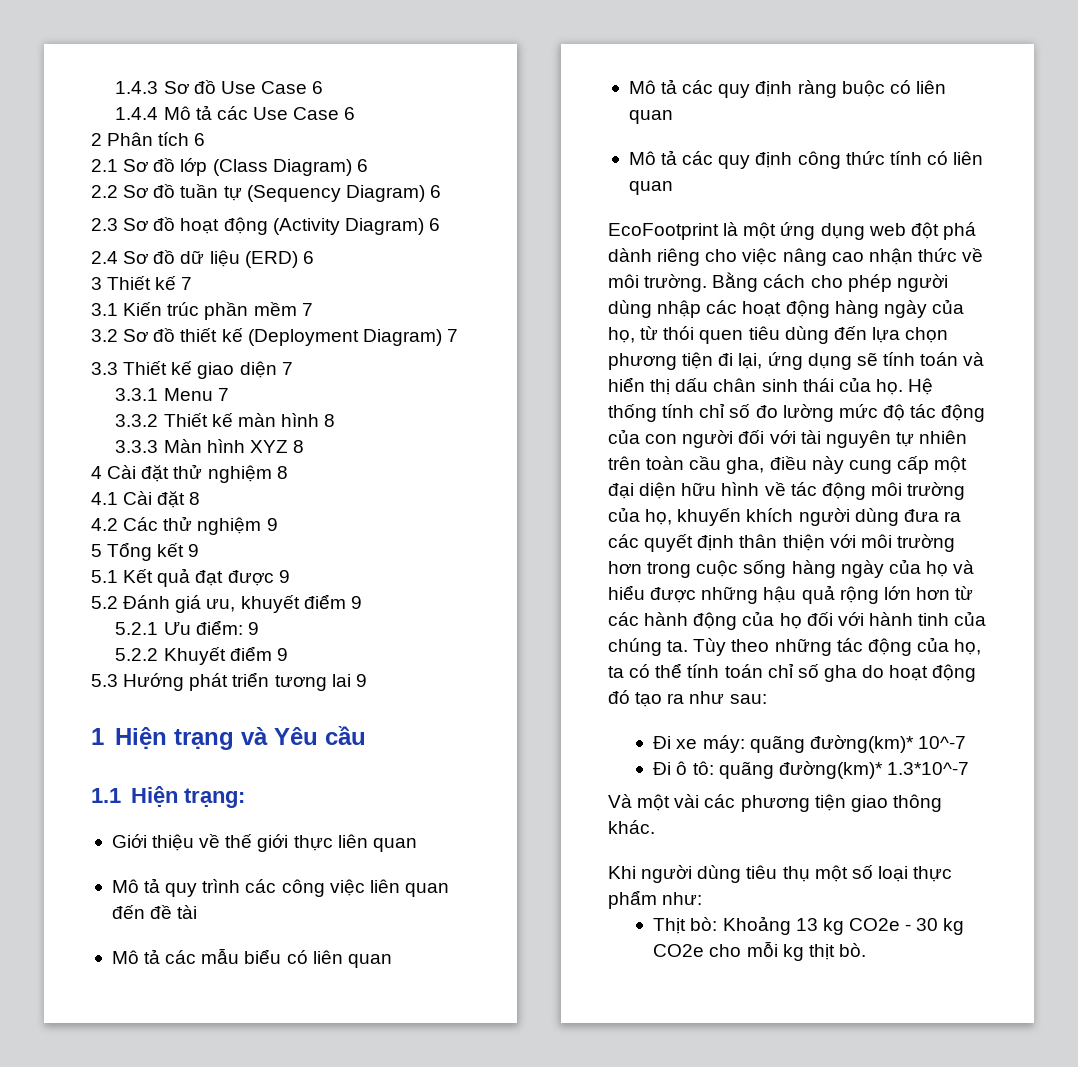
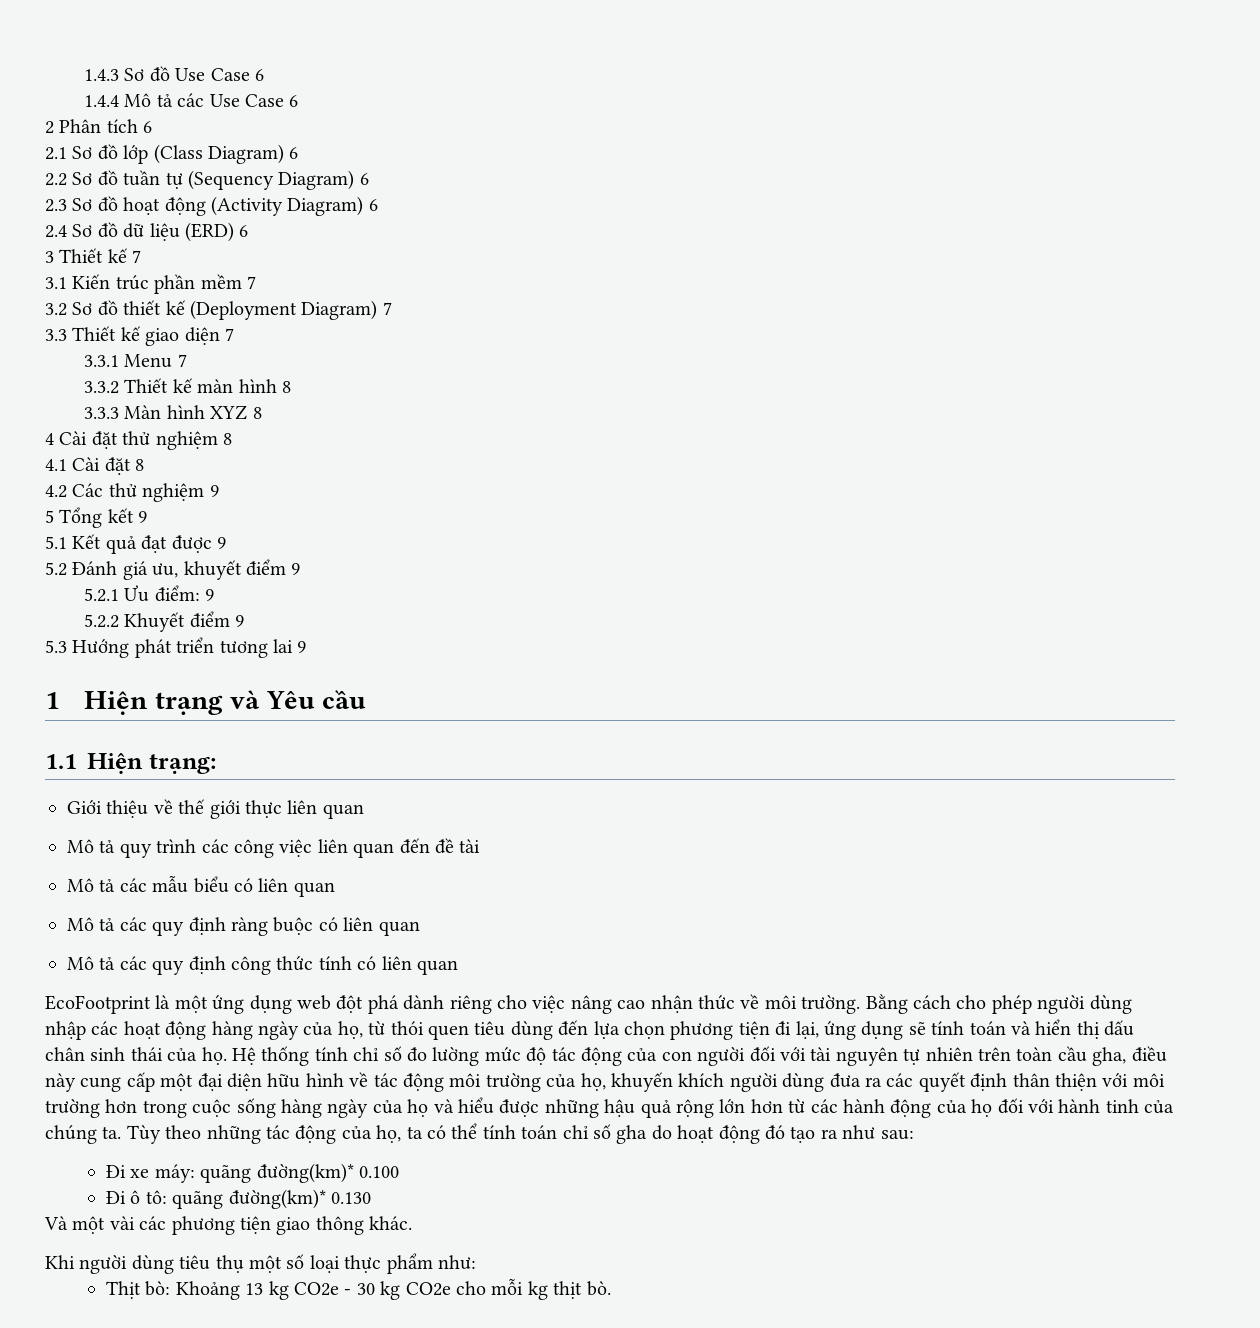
[918,736,967,749] 10^-7 -> [359,1166,400,1178] 0.100
[887,762,970,775] 1.3*10^-7 -> [331,1192,372,1204] 0.130

